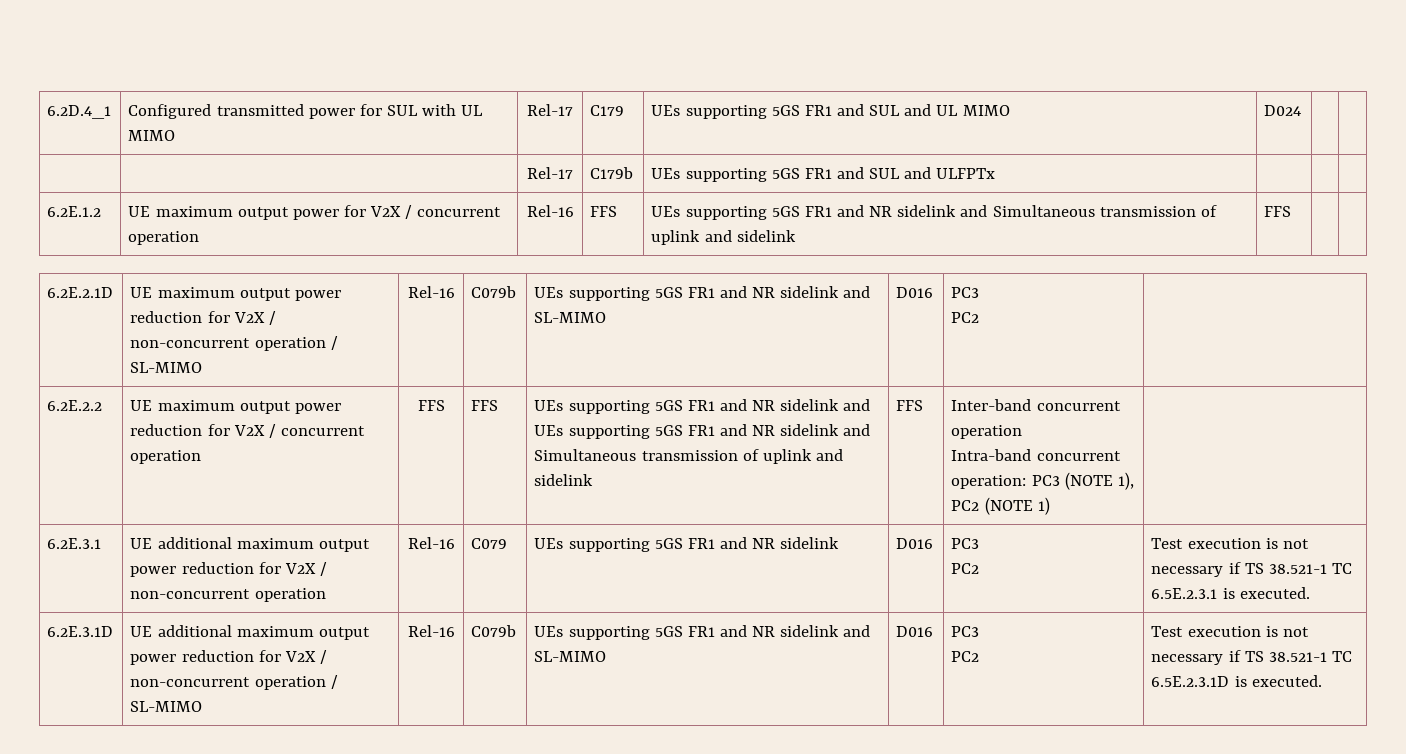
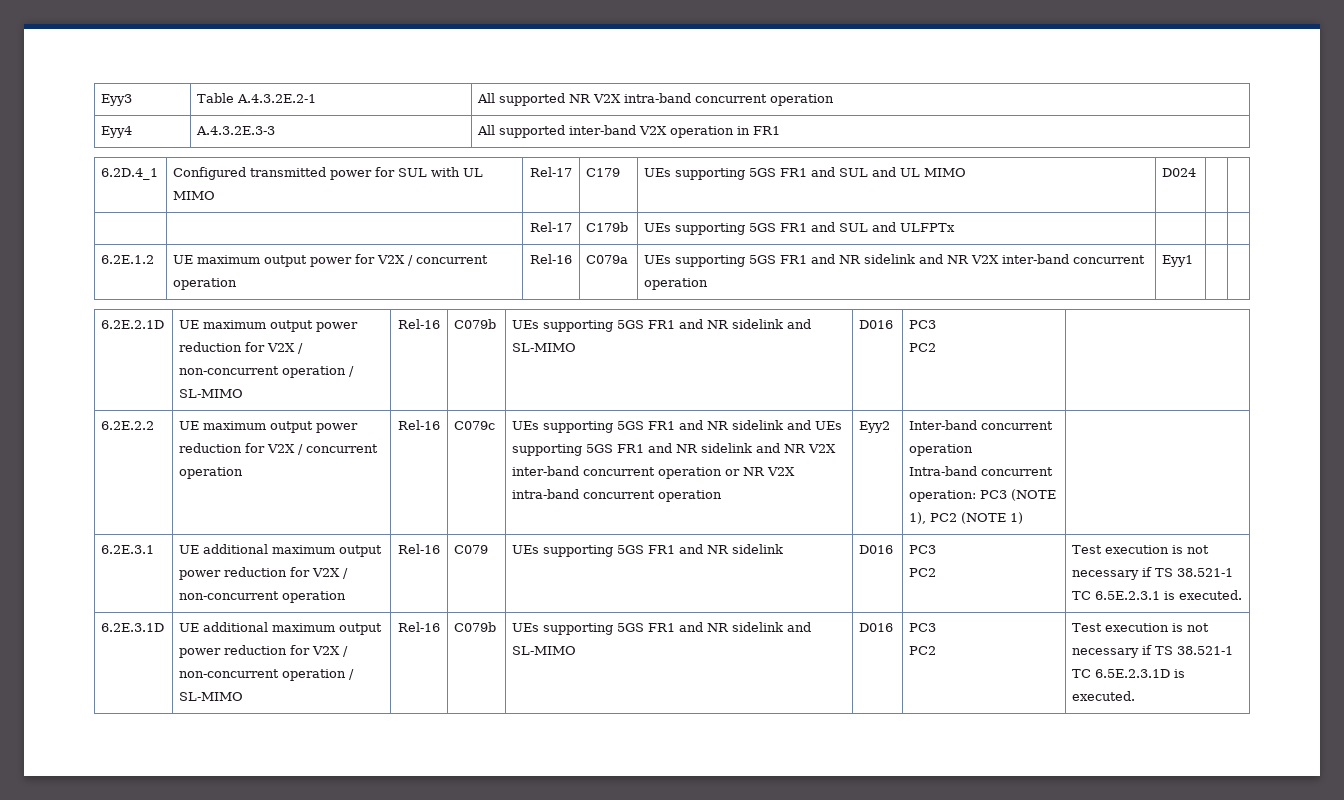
(47, 112) none -> [101,94,133,106] [197,93,317,103] [477,93,835,106] [101,126,133,138] [196,126,276,135] [477,125,781,138] Eyy3 | Table A.4.3.2E.2-1 | All supported NR V2X intra-band concurrent operation // Eyy4 | A.4.3.2E.3-3 | All supported inter-band V2X operation in FR1 //
[590,206,618,217] [651,205,1217,220] [651,230,796,245] [1264,206,1292,217] FFS | UEs supporting 5GS FR1 and NR sidelink and Simultaneous transmission of uplink and sidelink | FFS -> [586,255,629,264] [644,254,1146,267] [644,278,709,290] [1162,255,1194,267] C079a | UEs supporting 5GS FR1 and NR sidelink and NR V2X inter-band concurrent operation | Eyy1
[417,400,445,411] [471,400,499,411] FFS | FFS -> [398,420,440,430] [454,421,496,430] Rel-16 | C079c
[534,449,843,464] [534,474,594,486] [896,400,924,411] Simultaneous transmission of uplink and sidelink | FFS -> [784,444,837,453] [512,466,796,479] [512,489,723,502] [859,421,891,433] NR V2X inter-band concurrent operation or NR V2X intra-band concurrent operation | Eyy2

